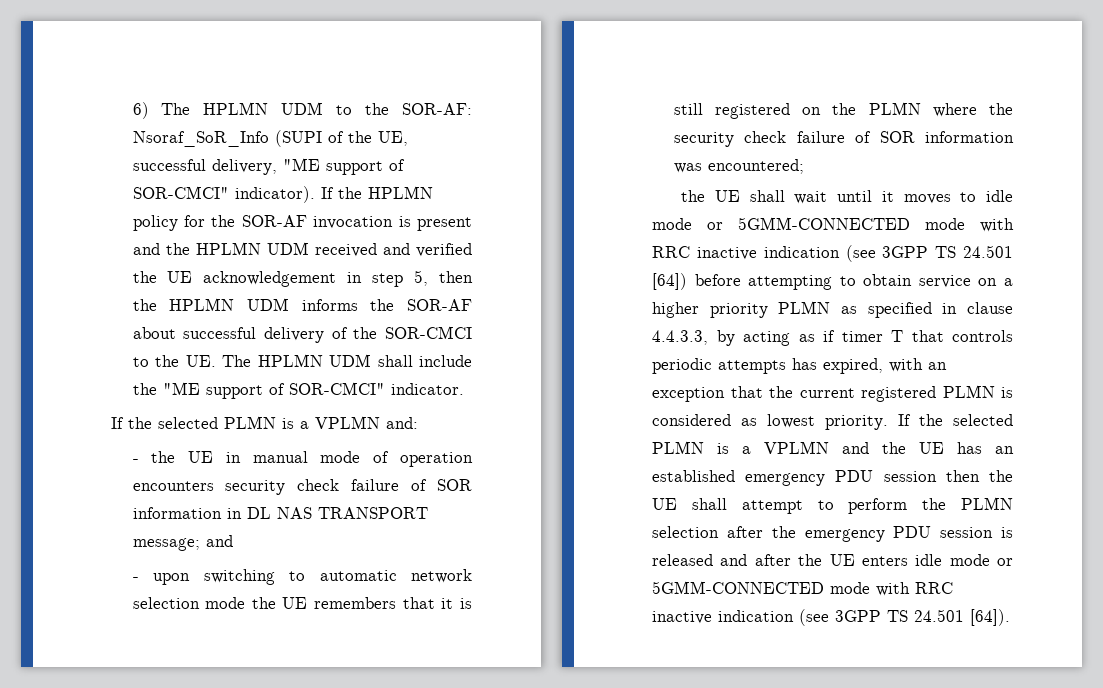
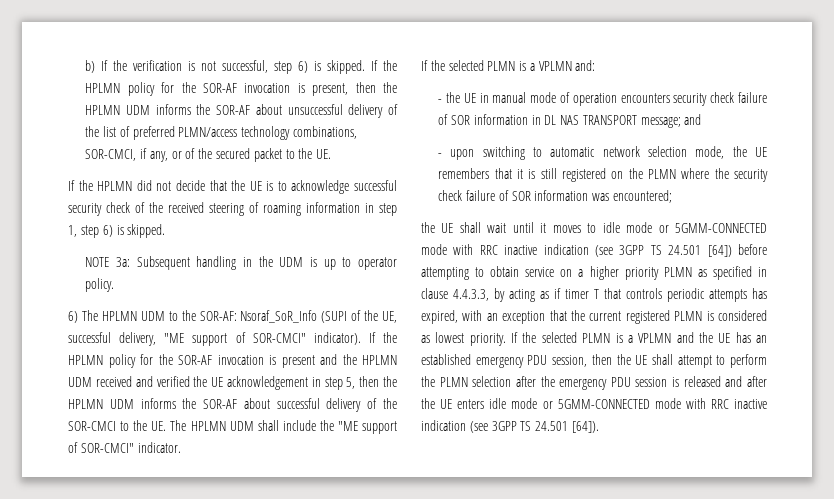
(132, 110) none -> [85,60,397,74] [85,82,397,96] [85,104,398,118] [85,126,358,140] [85,148,332,162] [68,180,397,194] [68,202,397,216] [68,224,166,238] [85,256,397,270] [85,278,115,292] b) If the verification is not successful, step 6) is skipped. If the HPLMN policy for the SOR-AF invocation is present, then the HPLMN UDM informs the SOR-AF about unsuccessful delivery of the list of preferred PLMN/access technology combinations, SOR-CMCI, if any, or of the secured packet to the UE. // If the HPLMN did not decide that the UE is to acknowledge successful security check of the received steering of roaming information in step 1, step 6) is skipped. // NOTE 3a: Subsequent handling in the UDM is up to operator policy. //
[205,597,246,609] mode -> [695,146,725,159] mode,
[883,471,937,482] session -> [552,355,588,367] session,

